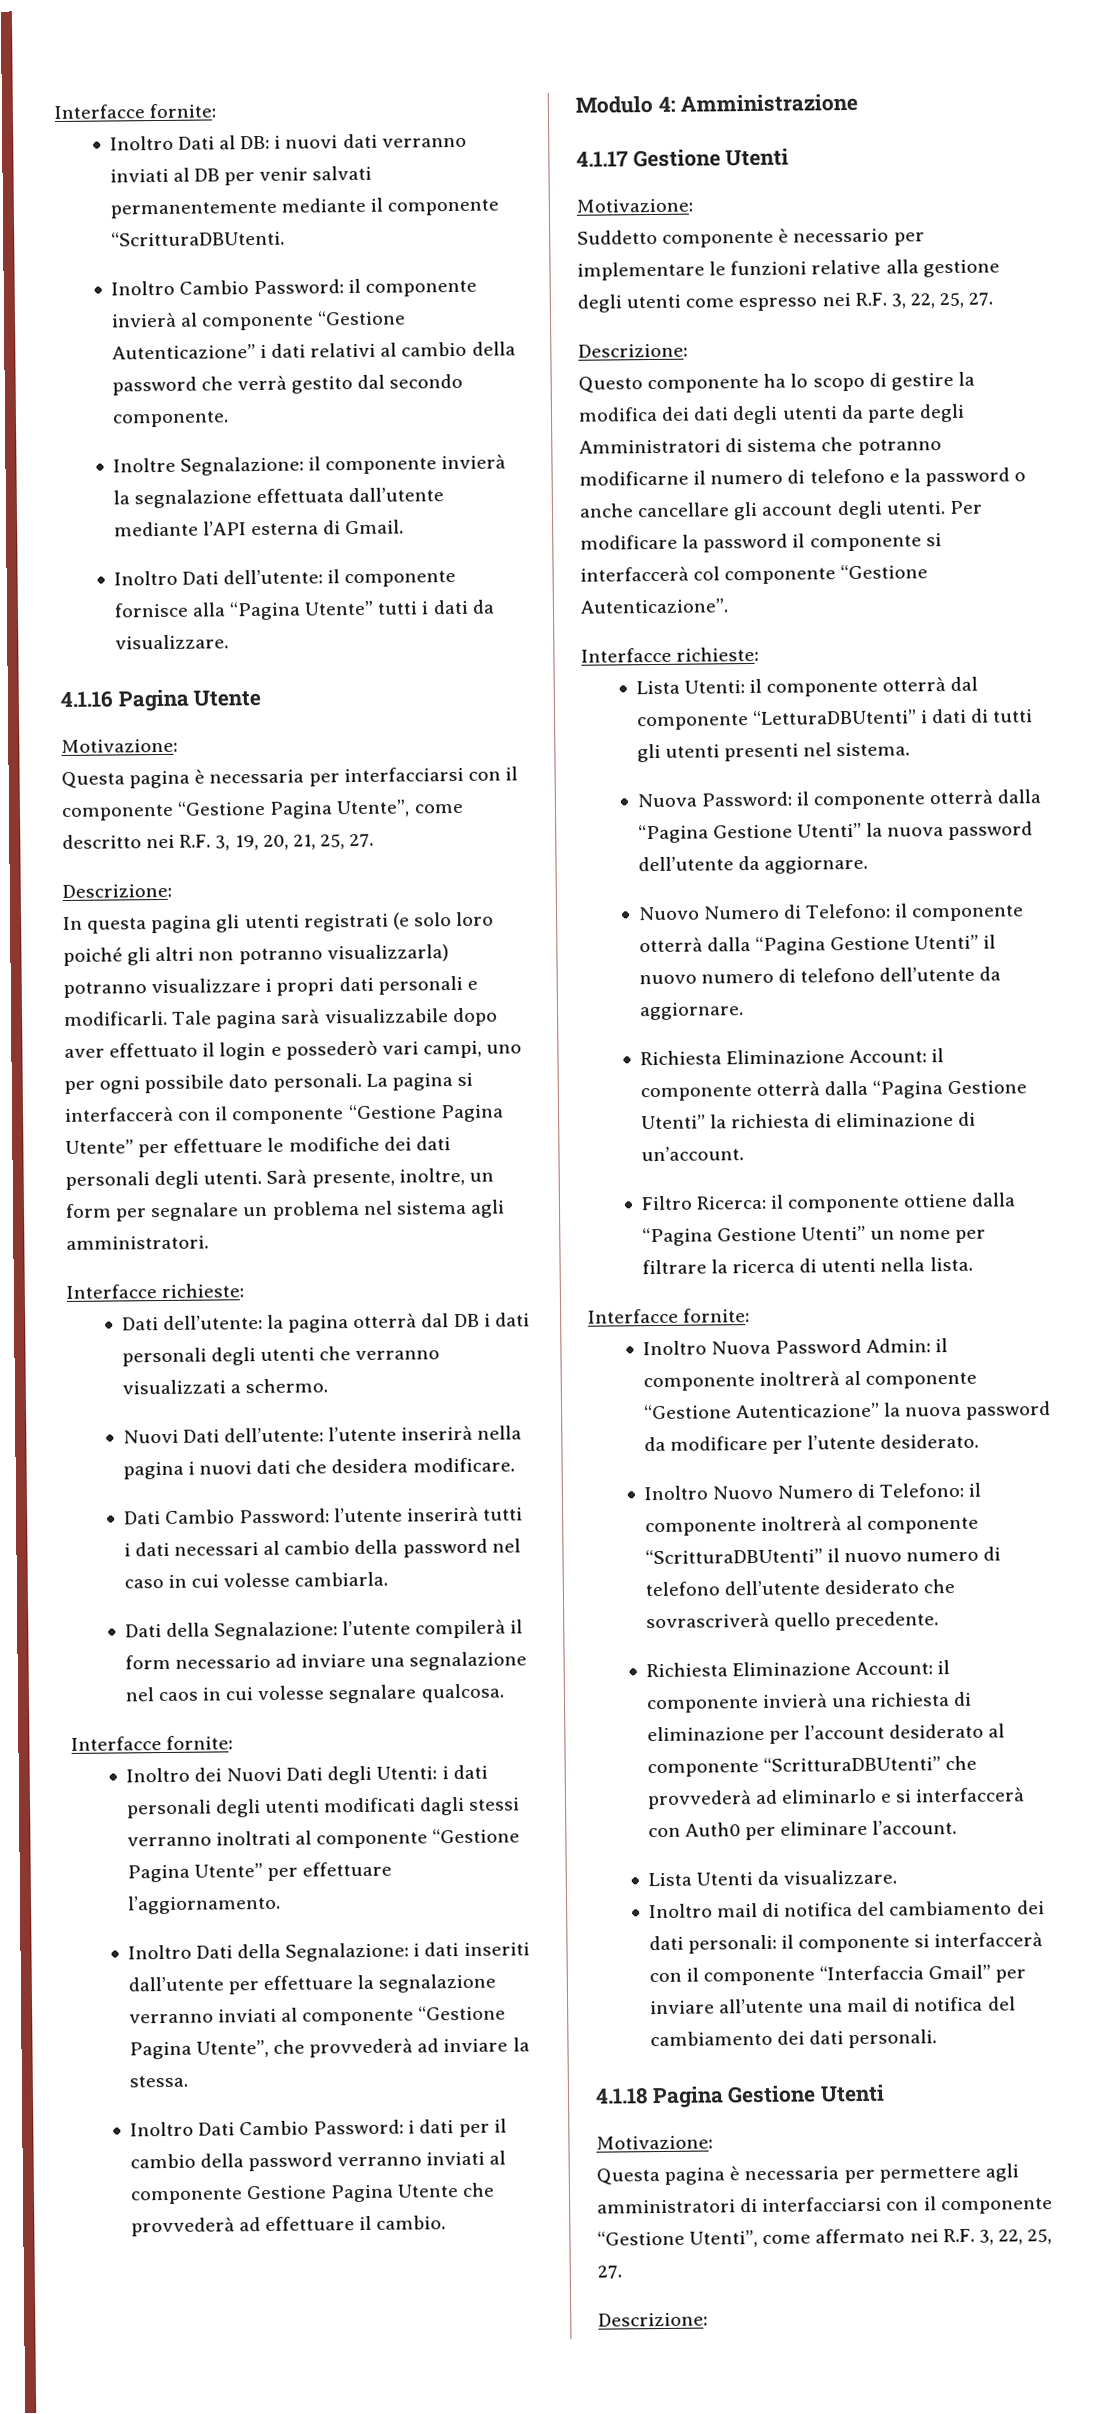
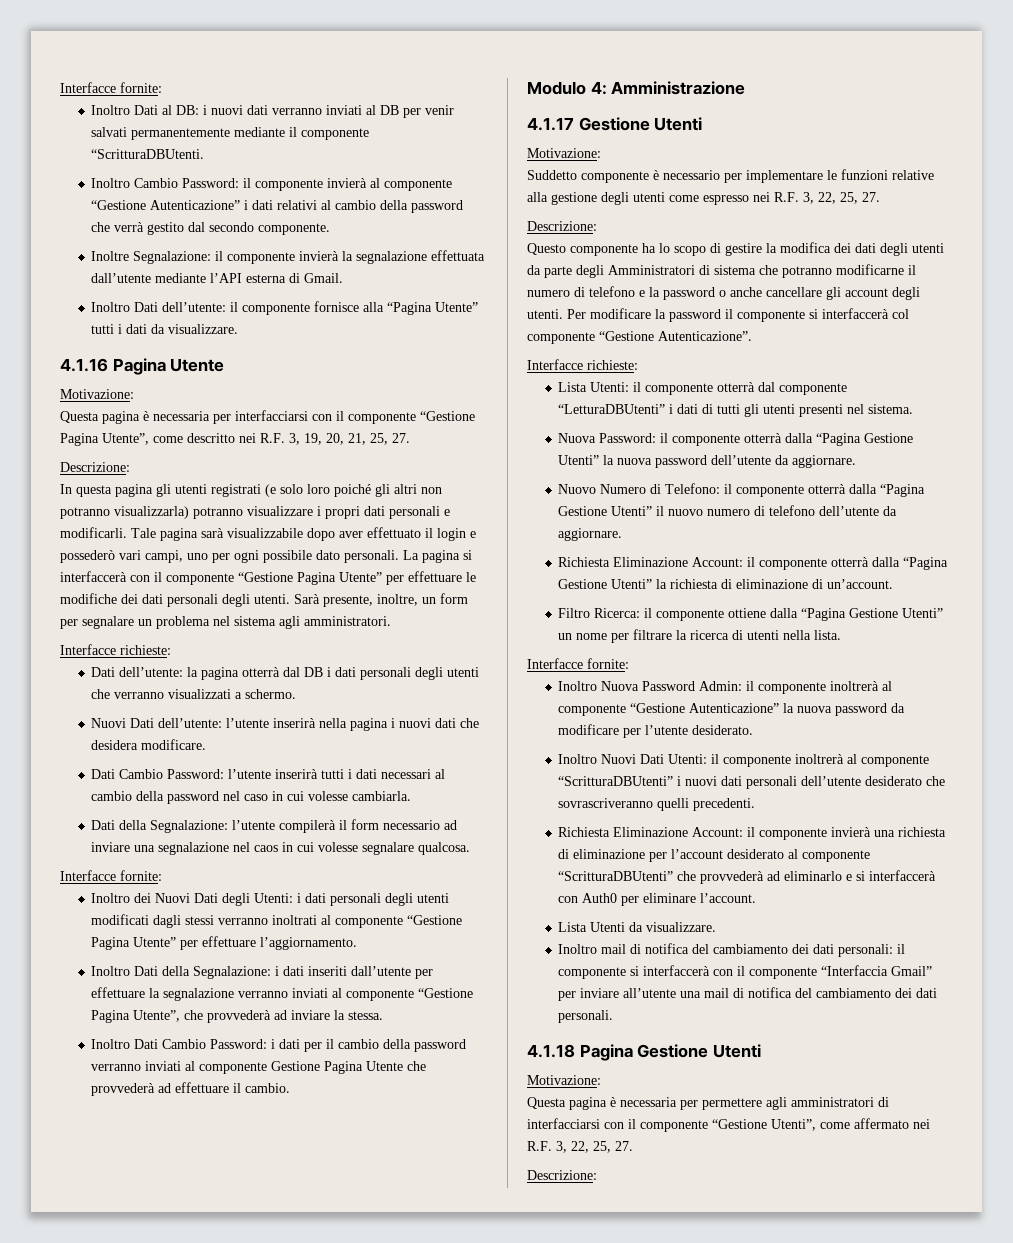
[711,1482,965,1500] Nuovo Numero di Telefono: -> [601,754,708,764] Nuovi Dati Utenti:
[826,1546,1002,1563] [644,1578,956,1597] [645,1611,940,1631] il nuovo numero di telefono dell’utente desiderato che sovrascriverà quello precedente. -> [677,776,946,789] [558,798,756,811] i nuovi dati personali dell’utente desiderato che sovrascriveranno quelli precedenti.

